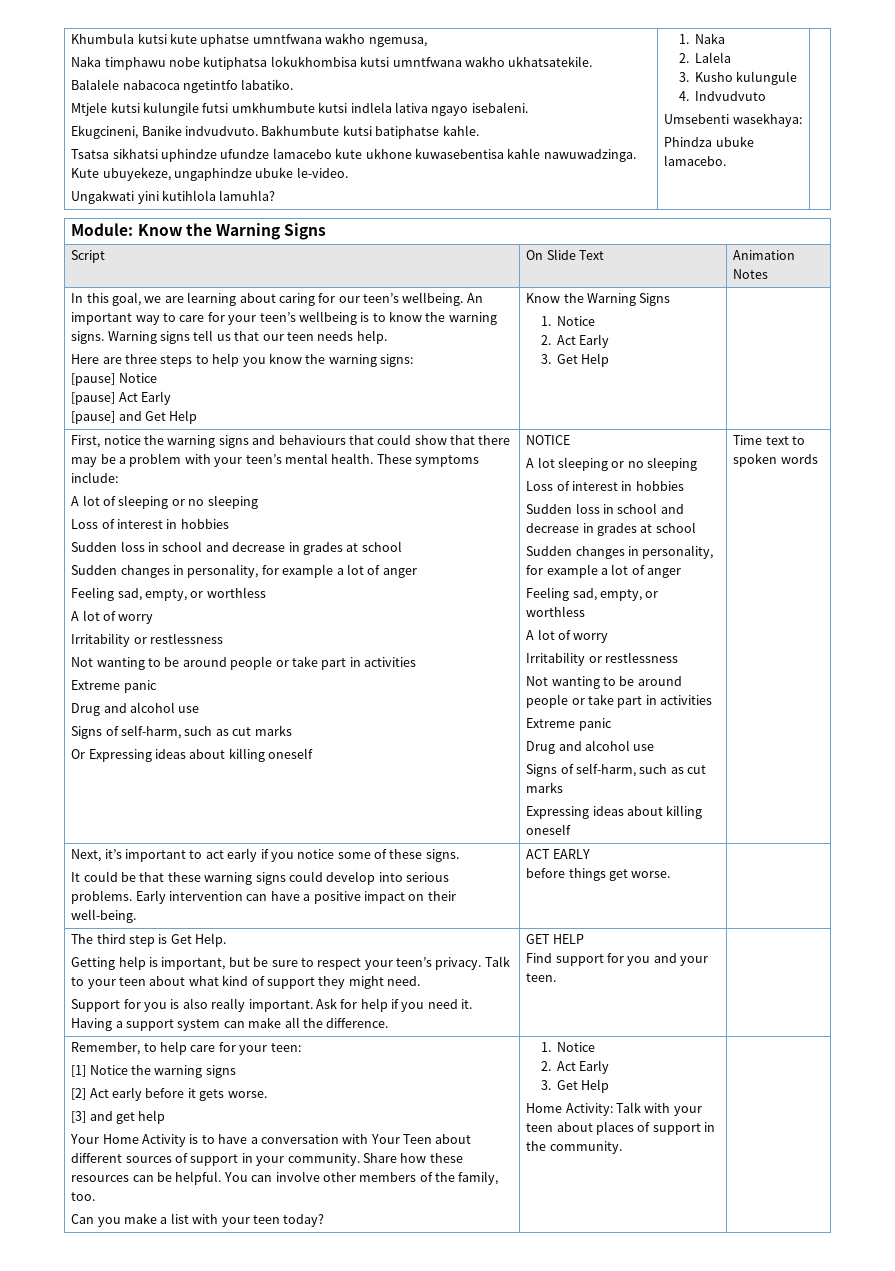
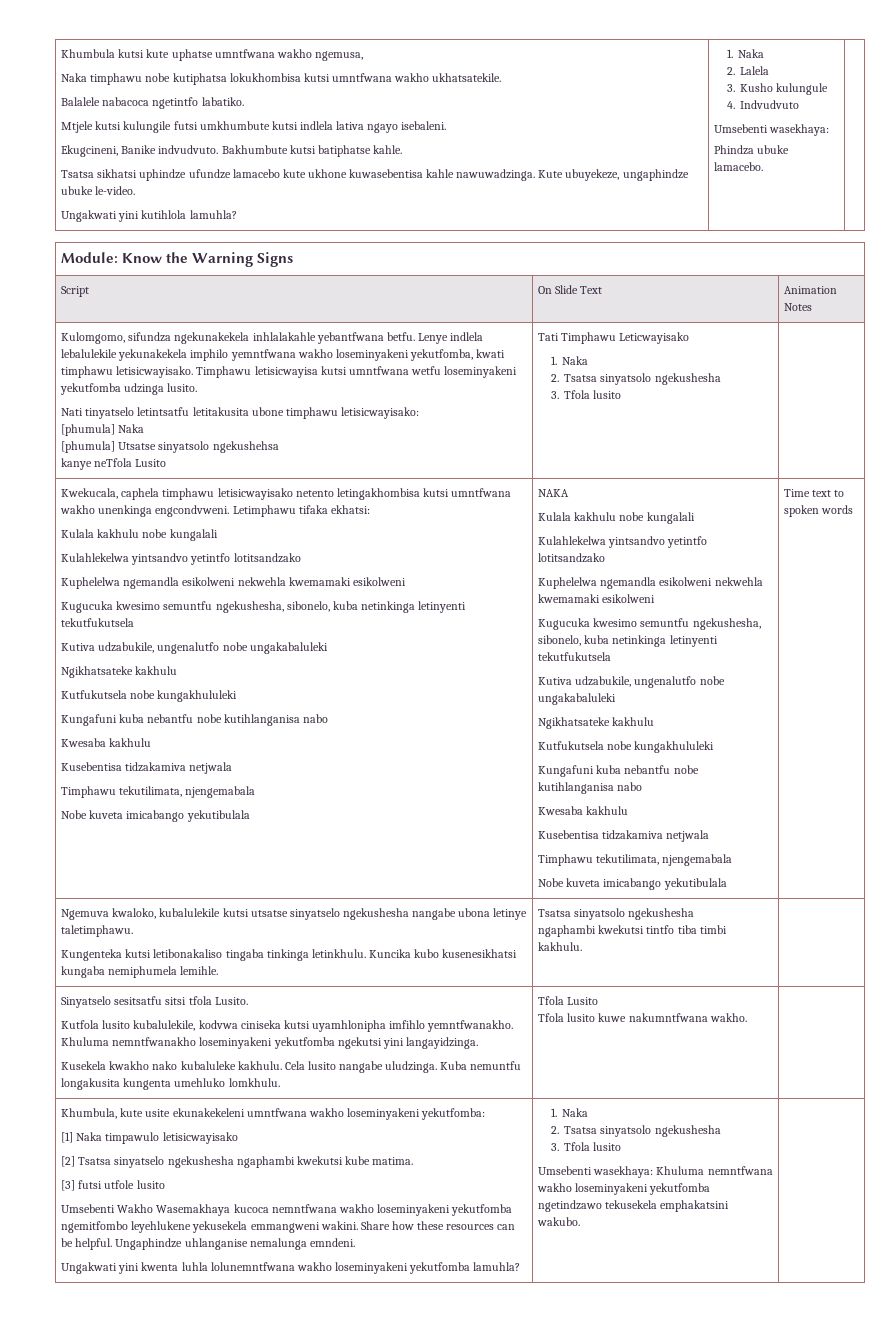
[71,292,483,306] [71,311,497,325] [71,330,387,344] [71,353,414,367] [71,373,157,386] [71,391,172,405] [71,410,198,424] [526,293,671,306] [540,316,596,326] [540,334,610,348] [540,353,610,367] [71,434,511,448] [71,453,480,467] [71,472,119,483] [71,495,258,509] [71,519,229,529] [71,541,402,555] [71,564,417,578] [71,587,266,601] [71,610,154,624] [71,633,224,647] [71,656,417,670] [71,680,157,693] [71,702,200,716] [71,725,292,739] [71,748,314,762] [526,435,571,445] [526,457,698,471] [526,481,684,491] [526,503,684,514] [526,522,696,536] [526,545,714,559] [526,564,682,578] [526,587,659,601] [526,606,586,617] [526,629,609,643] [526,652,679,666] [526,676,682,689] [526,694,713,708] [526,718,612,731] [526,740,655,754] [526,763,707,777] [526,782,564,793] [526,805,703,819] [526,824,572,835] In this goal, we are learning about caring for our teen’s wellbeing. An important way to care for your teen’s wellbeing is to know the warning signs. Warning signs tell us that our teen needs help. // Here are three steps to help you know the warning signs: // [pause] Notice // [pause] Act Early // [pause] and Get Help | Know the Warning Signs // 1. Notice // 2. Act Early // 3. Get Help | // First, notice the warning signs and behaviours that could show that there may be a problem with your teen’s mental health. These symptoms include: // A lot of sleeping or no sleeping // Loss of interest in hobbies // Sudden loss in school and decrease in grades at school // Sudden changes in personality, for example a lot of anger // Feeling sad, empty, or worthless // A lot of worry // Irritability or restlessness // Not wanting to be around people or take part in activities // Extreme panic // Drug and alcohol use // Signs of self-harm, such as cut marks // Or Expressing ideas about killing oneself | NOTICE // A lot sleeping or no sleeping // Loss of interest in hobbies // Sudden loss in school and decrease in grades at school // Sudden changes in personality, for example a lot of anger // Feeling sad, empty, or worthless // A lot of worry // Irritability or restlessness // Not wanting to be around people or take part in activities // Extreme panic // Drug and alcohol use // Signs of self-harm, such as cut marks // Expressing ideas about killing oneself -> [61,332,484,344] [61,349,506,361] [61,366,518,378] [60,383,198,395] [61,407,419,419] [61,424,145,436] [61,441,279,453] [61,458,167,470] [538,332,690,344] [550,356,589,365] [550,373,721,385] [550,390,622,399] [61,488,512,500] [60,505,370,517] [61,529,218,541] [61,553,301,565] [61,577,406,589] [61,601,467,613] [61,618,135,627] [61,642,328,654] [61,666,178,678] [61,690,238,702] [61,714,328,726] [61,738,152,747] [61,762,233,774] [61,786,256,798] [61,810,250,822] [538,489,570,497] [538,512,695,524] [538,536,708,548] [538,553,606,563] [538,577,763,589] [538,594,656,603] [538,618,761,630] [538,635,718,647] [538,652,612,661] [538,676,725,688] [538,693,617,705] [538,717,655,729] [538,741,715,753] [538,765,699,777] [538,782,643,794] [538,806,629,815] [538,830,710,842] [538,854,733,866] [538,878,727,890] Kulomgomo, sifundza ngekunakekela inhlalakahle yebantfwana betfu. Lenye indlela lebalulekile yekunakekela imphilo yemntfwana wakho loseminyakeni yekutfomba, kwati timphawu letisicwayisako. Timphawu letisicwayisa kutsi umntfwana wetfu loseminyakeni yekutfomba udzinga lusito. // Nati tinyatselo letintsatfu letitakusita ubone timphawu letisicwayisako: // [phumula] Naka // [phumula] Utsatse sinyatsolo ngekushehsa // kanye neTfola Lusito | Tati Timphawu Leticwayisako // 1. Naka // 2. Tsatsa sinyatsolo ngekushesha // 3. Tfola lusito | // Kwekucala, caphela timphawu letisicwayisako netento letingakhombisa kutsi umntfwana wakho unenkinga engcondvweni. Letimphawu tifaka ekhatsi: // Kulala kakhulu nobe kungalali // Kulahlekelwa yintsandvo yetintfo lotitsandzako // Kuphelelwa ngemandla esikolweni nekwehla kwemamaki esikolweni // Kugucuka kwesimo semuntfu ngekushesha, sibonelo, kuba netinkinga letinyenti tekutfukutsela // Kutiva udzabukile, ungenalutfo nobe ungakabaluleki // Ngikhatsateke kakhulu // Kutfukutsela nobe kungakhululeki // Kungafuni kuba nebantfu nobe kutihlanganisa nabo // Kwesaba kakhulu // Kusebentisa tidzakamiva netjwala // Timphawu tekutilimata, njengemabala // Nobe kuveta imicabango yekutibulala | NAKA // Kulala kakhulu nobe kungalali // Kulahlekelwa yintsandvo yetintfo lotitsandzako // Kuphelelwa ngemandla esikolweni nekwehla kwemamaki esikolweni // Kugucuka kwesimo semuntfu ngekushesha, sibonelo, kuba netinkinga letinyenti tekutfukutsela // Kutiva udzabukile, ungenalutfo nobe ungakabaluleki // Ngikhatsateke kakhulu // Kutfukutsela nobe kungakhululeki // Kungafuni kuba nebantfu nobe kutihlanganisa nabo // Kwesaba kakhulu // Kusebentisa tidzakamiva netjwala // Timphawu tekutilimata, njengemabala // Nobe kuveta imicabango yekutibulala
[71,848,459,862] [71,871,450,885] [71,890,456,904] [71,909,137,923] [526,849,590,859] [526,868,671,881] [71,933,227,947] [71,956,510,970] [71,975,421,989] [71,998,473,1012] [71,1017,389,1031] [526,934,584,944] [526,953,709,966] [526,973,557,982] [71,1041,301,1055] [71,1065,236,1078] [71,1087,267,1101] [71,1110,166,1124] [70,1134,472,1147] [71,1153,360,1166] Next, it’s important to act early if you notice some of these signs. // It could be that these warning signs could develop into serious problems. Early intervention can have a positive impact on their well-being. | ACT EARLY // before things get worse. | // The third step is Get Help. // Getting help is important, but be sure to respect your teen’s privacy. Talk to your teen about what kind of support they might need. // Support for you is also really important. Ask for help if you need it. Having a support system can make all the difference. | GET HELP // Find support for you and your teen. | // Remember, to help care for your teen: // [1] Notice the warning signs // [2] Act early before it gets worse. // [3] and get help // Your Home Activity is to have a conversation with Your Teen about different sources of support in your community. -> [61,908,528,920] [61,925,134,937] [61,949,518,961] [61,966,219,978] [538,908,695,920] [538,925,727,937] [538,942,583,951] [61,996,248,1008] [61,1020,514,1032] [61,1037,478,1049] [61,1061,522,1073] [61,1078,280,1090] [538,996,599,1005] [538,1013,747,1022] [61,1108,486,1120] [61,1132,238,1144] [61,1156,414,1168] [61,1180,165,1191] [61,1204,513,1216] [61,1221,358,1233] Ngemuva kwaloko, kubalulekile kutsi utsatse sinyatselo ngekushesha nangabe ubona letinye taletimphawu. // Kungenteka kutsi letibonakaliso tingaba tinkinga letinkhulu. Kuncika kubo kusenesikhatsi kungaba nemiphumela lemihle. | Tsatsa sinyatsolo ngekushesha // ngaphambi kwekutsi tintfo tiba timbi kakhulu. | // Sinyatselo sesitsatfu sitsi tfola Lusito. // Kutfola lusito kubalulekile, kodvwa ciniseka kutsi uyamhlonipha imfihlo yemntfwanakho. Khuluma nemntfwanakho loseminyakeni yekutfomba ngekutsi yini langayidzinga. // Kusekela kwakho nako kubaluleke kakhulu. Cela lusito nangabe uludzinga. Kuba nemuntfu longakusita kungenta umehluko lomkhulu. | Tfola Lusito // Tfola lusito kuwe nakumntfwana wakho. | // Khumbula, kute usite ekunakekeleni umntfwana wakho loseminyakeni yekutfomba: // [1] Naka timpawulo letisicwayisako // [2] Tsatsa sinyatselo ngekushesha ngaphambi kwekutsi kube matima. // [3] futsi utfole lusito // Umsebenti Wakho Wasemakhaya kucoca nemntfwana wakho loseminyakeni yekutfomba ngemitfombo leyehlukene yekusekela emmangweni wakini.
[223,1171,499,1185] [71,1192,96,1201] [71,1213,325,1227] [540,1042,596,1052] [540,1060,610,1074] [540,1079,610,1093] [526,1102,702,1116] [526,1121,716,1135] [526,1141,622,1154] You can involve other members of the family, too. // Can you make a list with your teen today? | 1. Notice // 2. Act Early // 3. Get Help // Home Activity: Talk with your teen about places of support in the community. -> [115,1238,355,1250] [61,1262,521,1274] [550,1108,589,1117] [550,1125,721,1137] [550,1142,622,1151] [538,1166,773,1178] [537,1183,711,1195] [538,1200,730,1212] [537,1217,581,1226] Ungaphindze uhlanganise nemalunga emndeni. // Ungakwati yini kwenta luhla lolunemntfwana wakho loseminyakeni yekutfomba lamuhla? | 1. Naka // 2. Tsatsa sinyatsolo ngekushesha // 3. Tfola lusito // Umsebenti wasekhaya: Khuluma nemntfwana wakho loseminyakeni yekutfomba ngetindzawo tekusekela emphakatsini wakubo.

